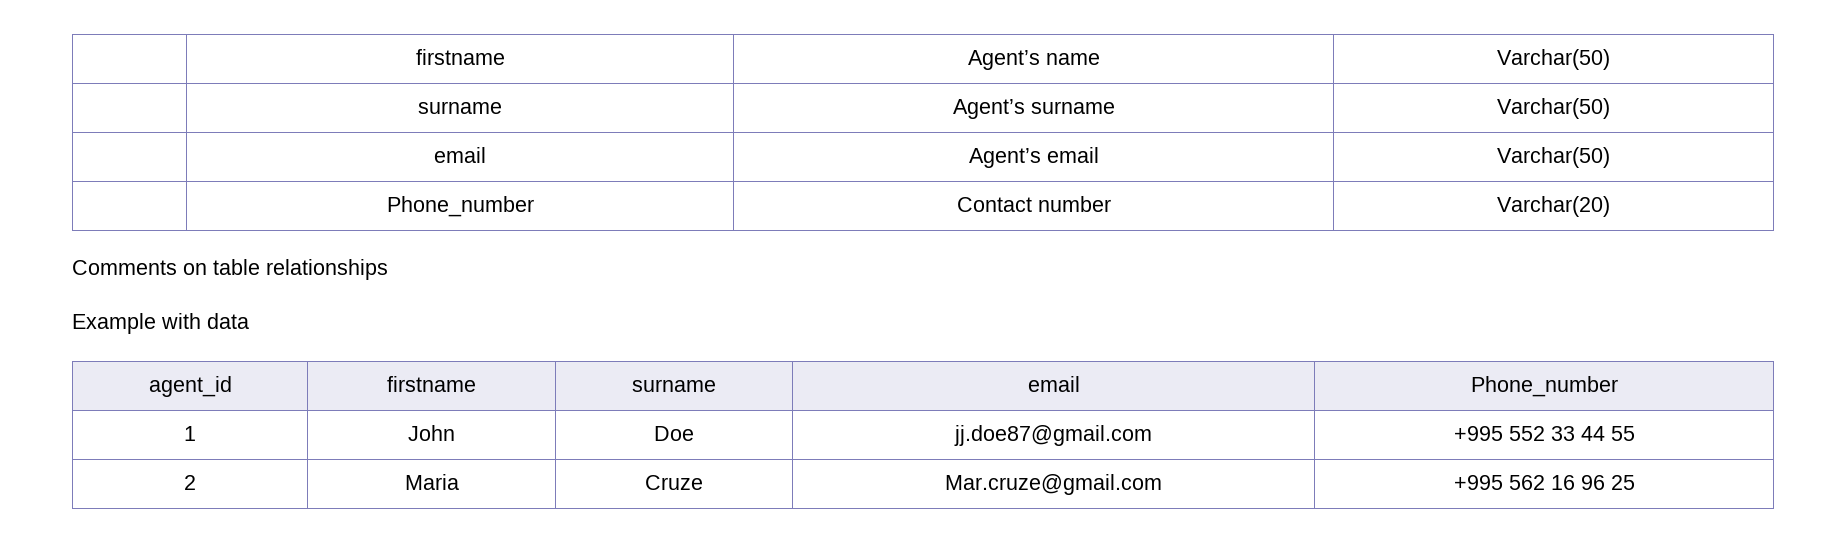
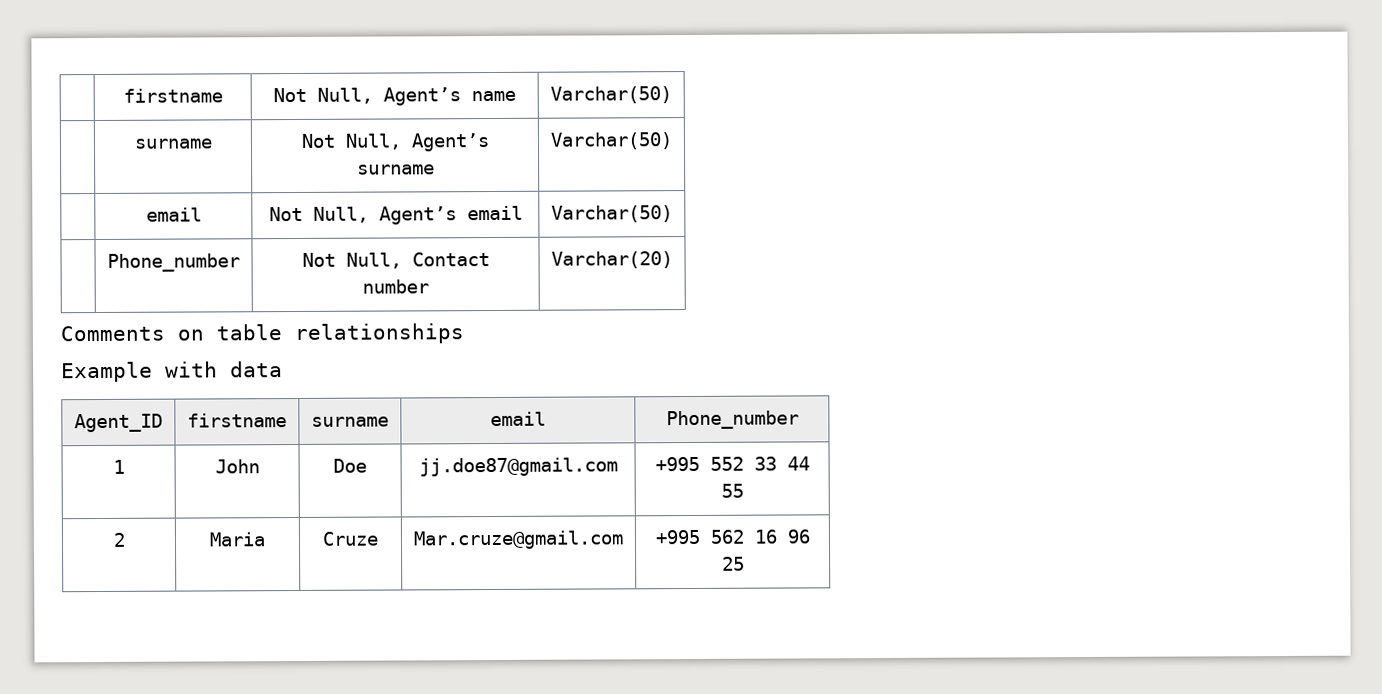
[415,49,505,65] | firstname | -> [122,88,223,103] [273,87,373,104] | firstname | Not Null,
(502, 107) none -> [300,133,401,150] Not Null,
(486, 155) none -> [268,206,369,223] Not Null,
(534, 206) none -> [301,252,402,269] Not Null,
[148,376,232,397] agent_id -> [74,413,163,433] Agent_ID

